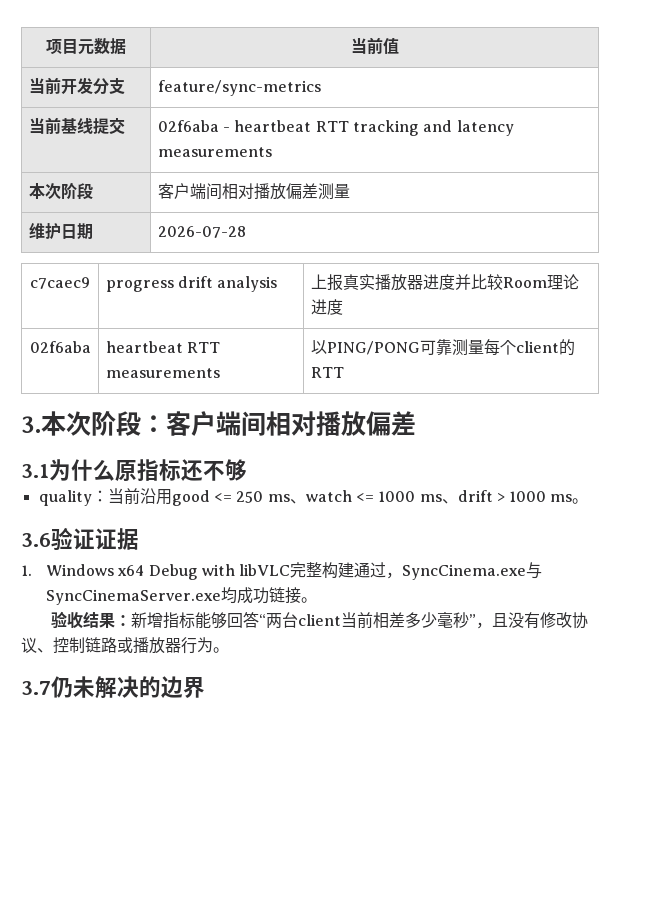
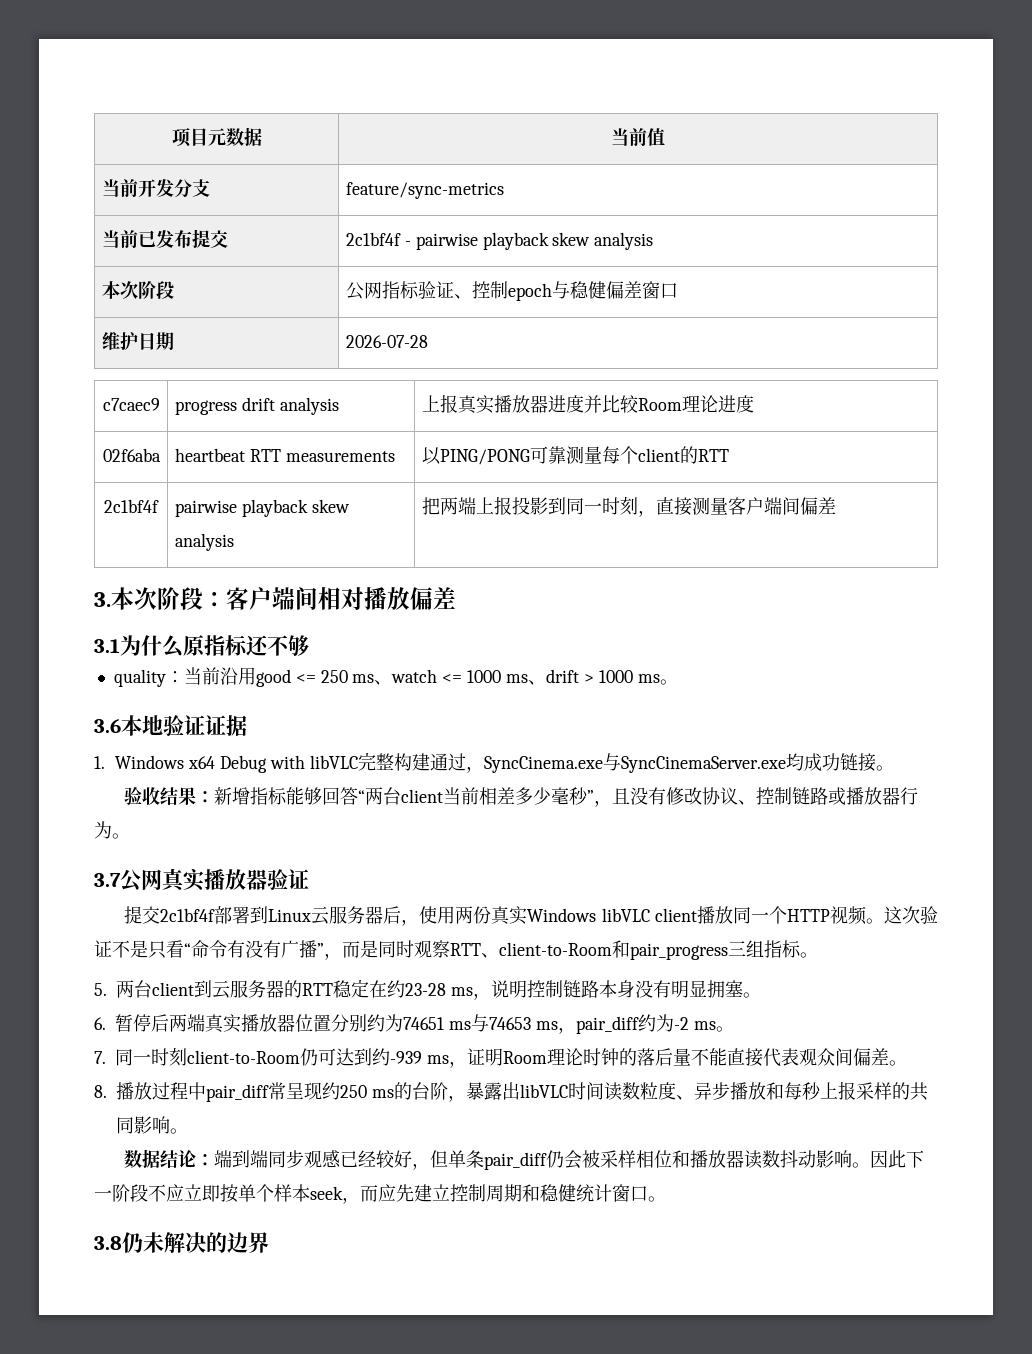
[60,117,93,134] 基线 -> [137,230,192,248] 已发布
[157,120,514,136] [157,147,272,157] [28,182,93,200] [157,183,350,200] 02f6aba - heartbeat RTT tracking and latency measurements // 本次阶段 | 客户端间相对播放偏差测量 -> [345,232,654,250] [101,281,174,299] [345,281,678,301] 2c1bf4f - pairwise playback skew analysis // 本次阶段 | 公网指标验证、控制epoch与稳健偏差窗口
(344, 372) none -> [104,499,159,513] [174,499,350,517] [174,533,234,551] [421,496,836,517] // 2c1bf4f | pairwise playback skew analysis | 把两端上报投影到同一时刻，直接测量客户端间偏差
(51, 540) none -> [121,715,163,736] 本地
(51, 688) none -> [120,868,309,892] [124,906,938,926] [94,940,818,960] [94,979,761,1000] [94,1014,734,1034] [94,1047,908,1068] [94,1081,928,1102] [116,1116,188,1134] [124,1149,925,1170] [94,1184,666,1204] [94,1236,122,1250] 公网真实播放器验证 // 提交2c1bf4f部署到Linux云服务器后，使用两份真实Windows libVLC client播放同一个HTTP视频。这次验证不是只看“命令有没有广播”，而是同时观察RTT、client-to-Room和pair_progress三组指标。 // 5.两台client到云服务器的RTT稳定在约23-28 ms，说明控制链路本身没有明显拥塞。 // 6.暂停后两端真实播放器位置分别约为74651 ms与74653 ms，pair_diff约为-2 ms。 // 7.同一时刻client-to-Room仍可达到约-939 ms，证明Room理论时钟的落后量不能直接代表观众间偏差。 // 8.播放过程中pair_diff常呈现约250 ms的台阶，暴露出libVLC时间读数粒度、异步播放和每秒上报采样的共同影响。 // 数据结论：端到端同步观感已经较好，但单条pair_diff仍会被采样相位和播放器读数抖动影响。因此下一阶段不应立即按单个样本seek，而应先建立控制周期和稳健统计窗口。 // 3.8

